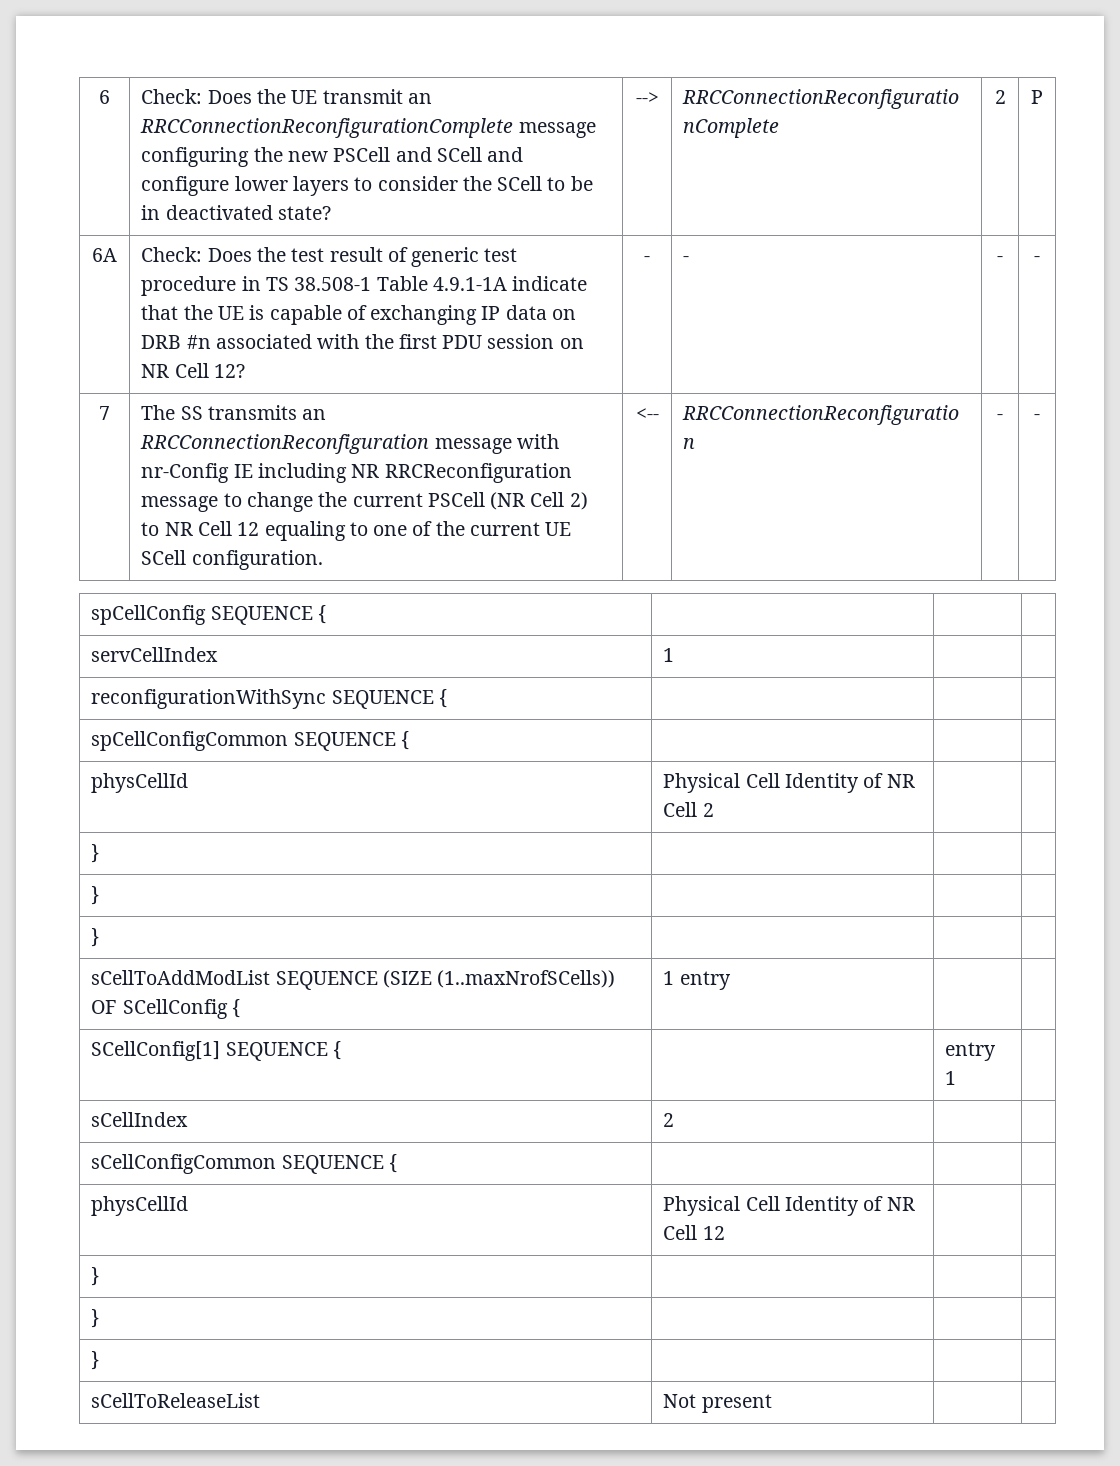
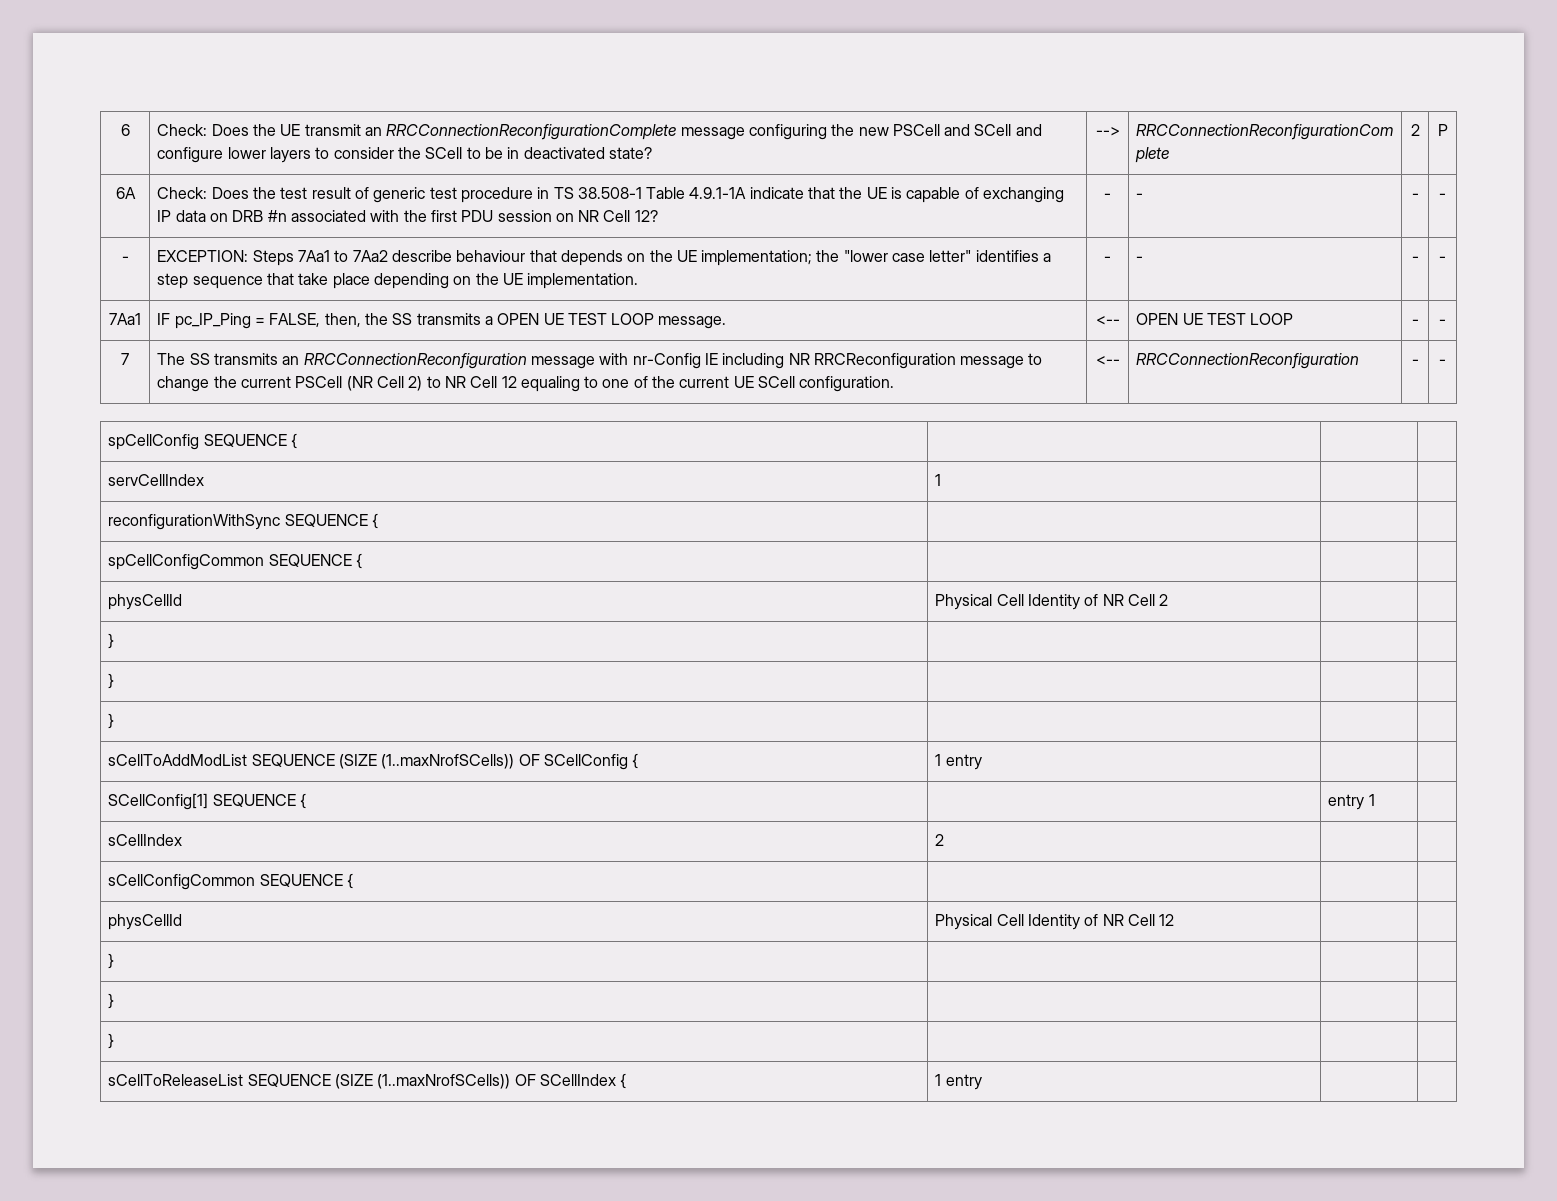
(1040, 259) none -> [121,256,129,262] [157,250,1052,266] [157,273,639,289] [1104,256,1111,262] [1136,256,1144,262] [1411,256,1419,262] [1439,256,1446,262] [109,313,141,325] [157,313,727,329] [1095,316,1120,325] [1136,313,1294,325] [1411,319,1419,325] [1439,319,1446,325] // - | EXCEPTION: Steps 7Aa1 to 7Aa2 describe behaviour that depends on the UE implementation; the "lower case letter" identifies a step sequence that take place depending on the UE implementation. | - | - | - | - // 7Aa1 | IF pc_IP_Ping = FALSE, then, the SS transmits a OPEN UE TEST LOOP message. | <-- | OPEN UE TEST LOOP | - | -
[663,1394,772,1413] | Not present -> [247,1073,627,1089] [935,1074,982,1090] SEQUENCE (SIZE (1..maxNrofSCells)) OF SCellIndex { | 1 entry

